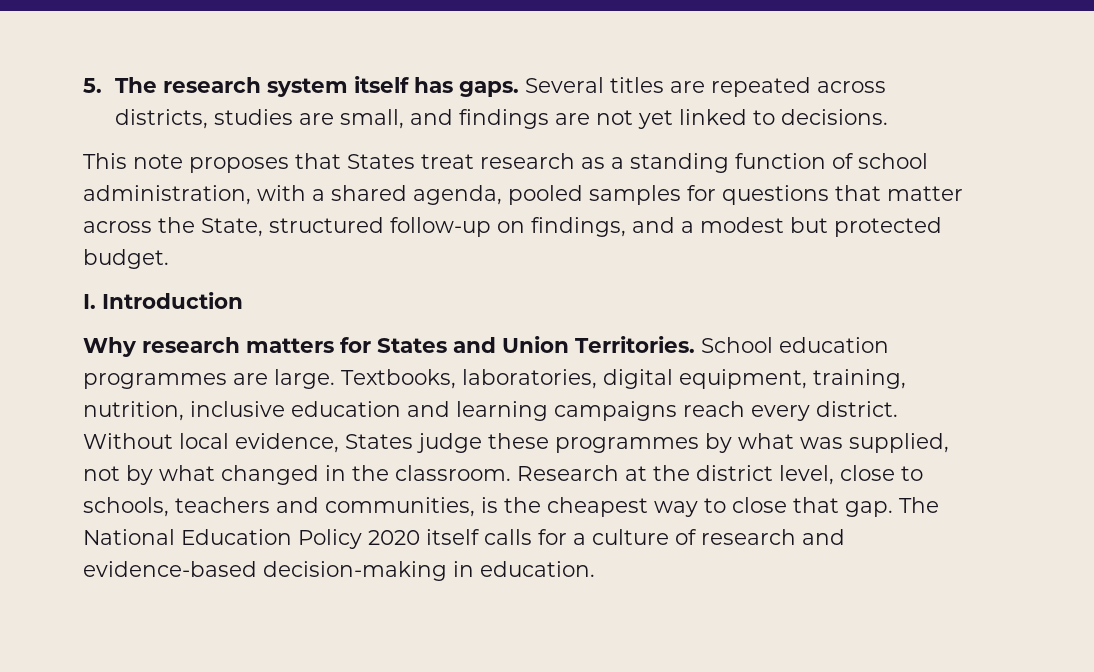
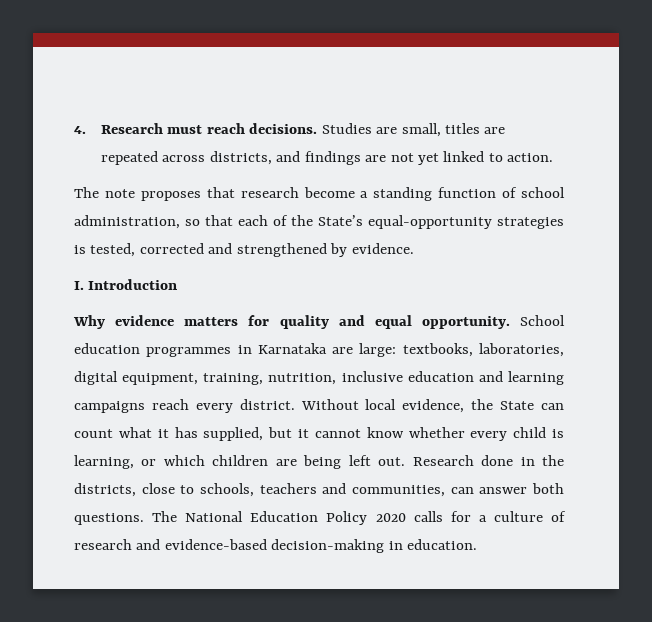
[83,76,605,97] 5. The research system itself has gaps. Several -> [74,123,441,137] 4. Research must reach decisions. Studies are small,
[214,109,405,129] studies are small, -> (272, 158) none
[781,109,889,125] [83,153,127,169] decisions. // This -> [507,153,554,162] [74,187,99,198] action. // The
[347,153,605,169] States treat research as -> [240,187,355,198] research become
[257,185,963,205] [83,217,942,237] [83,249,169,269] with a shared agenda, pooled samples for questions that matter across the State, structured follow-up on findings, and a modest but protected budget. -> [185,215,564,229] [74,243,414,257] so that each of the State’s equal-opportunity strategies is tested, corrected and strengthened by evidence.
[142,337,240,353] research -> [115,315,175,326] evidence
[377,336,889,353] [83,369,456,389] States and Union Territories. School education programmes are large. Textbooks, -> [279,315,565,329] [74,343,473,357] quality and equal opportunity. School education programmes in Karnataka are large: textbooks,
[345,433,949,453] [83,465,834,485] States judge these programmes by what was supplied, not by what changed in the classroom. Research at the district level, -> [471,399,565,410] [74,427,564,441] [74,455,564,469] [74,483,136,497] the State can count what it has supplied, but it cannot know whether every child is learning, or which children are being left out. Research done in the districts,
[481,497,893,517] is the cheapest way to close that gap. -> [450,483,564,494] [74,513,144,525] can answer both questions.
[426,529,480,545] itself -> (406, 517) none

